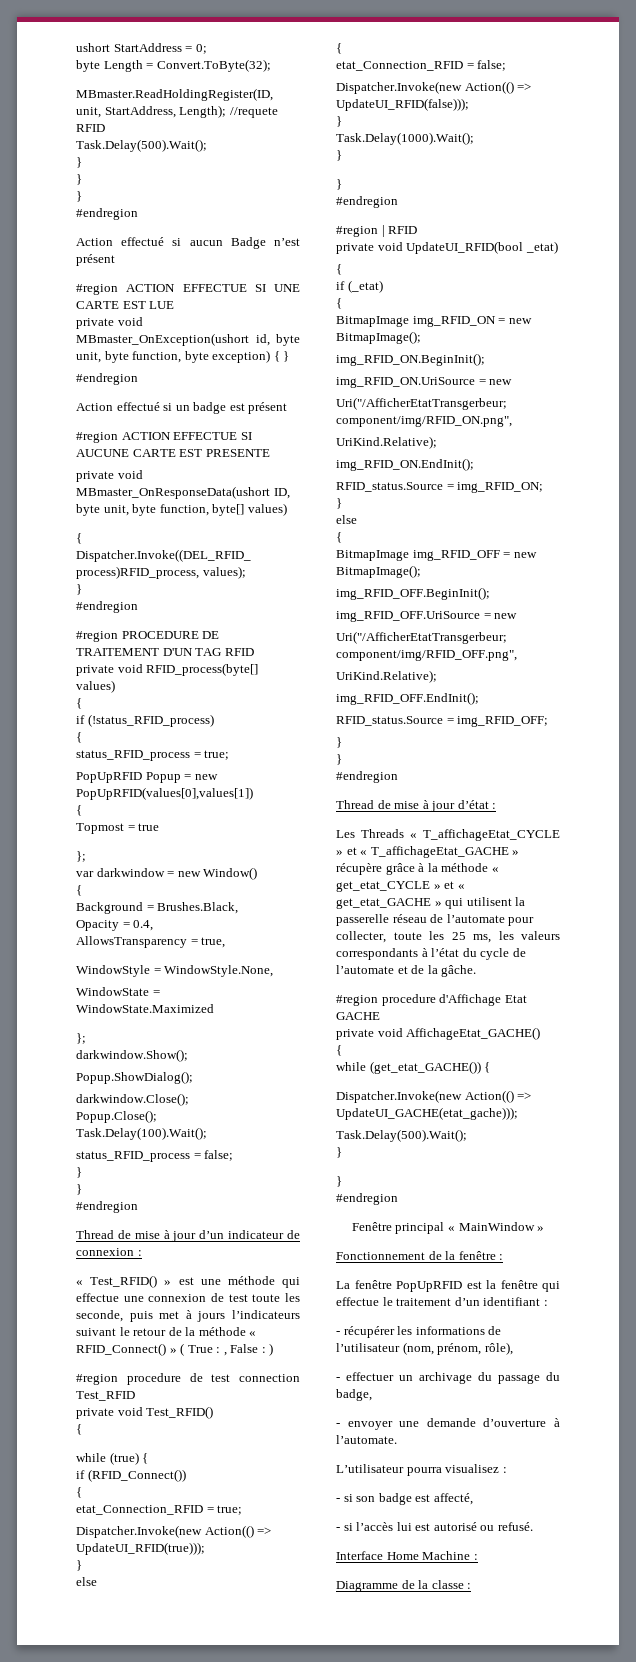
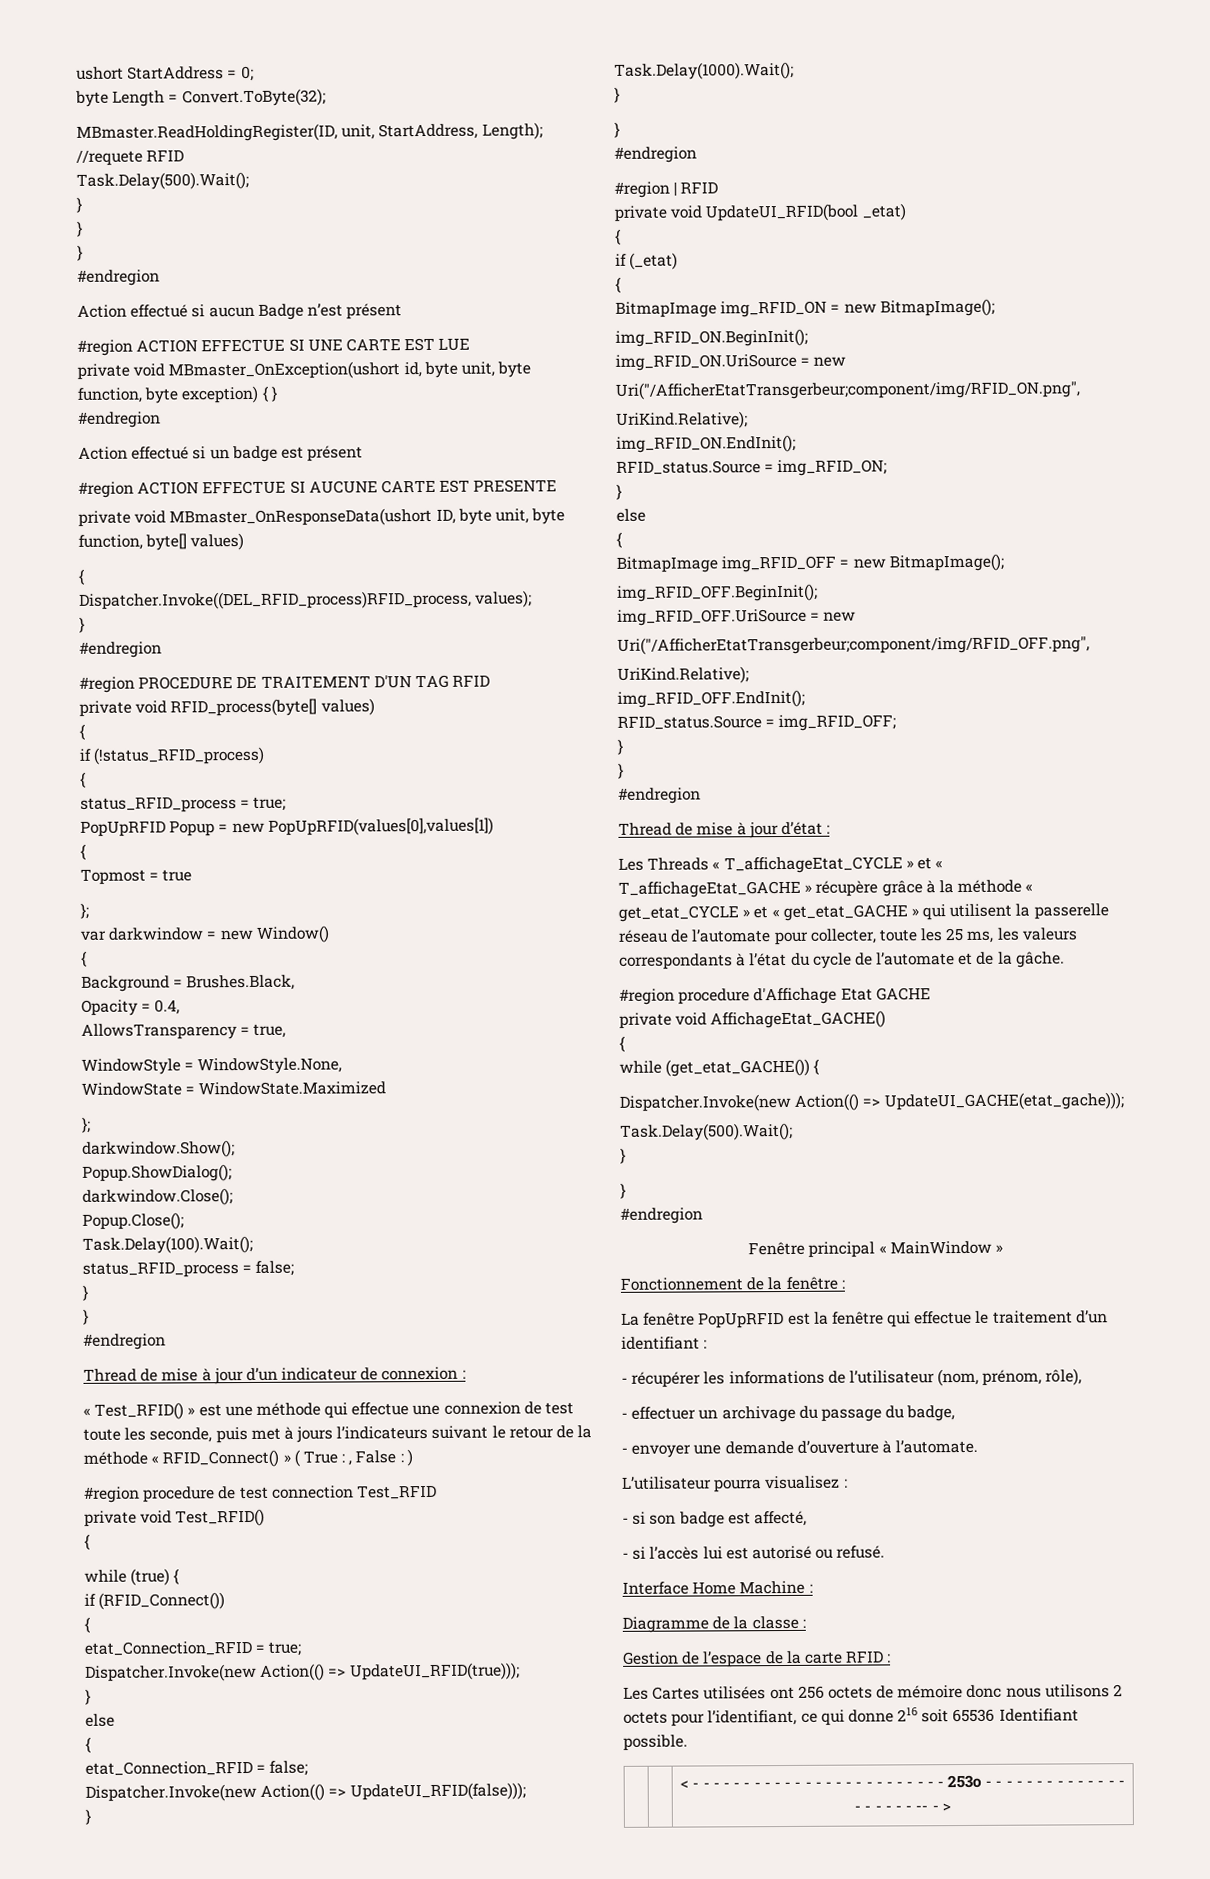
(472, 1586) none -> [622,1650,892,1668] [623,1684,1124,1700] [623,1707,1079,1727] [623,1734,688,1751] [680,1774,1125,1789] [854,1803,951,1812] // Gestion de l’espace de la carte RFID : // Les Cartes utilisées ont 256 octets de mémoire donc nous utilisons 2 octets pour l’identifiant, ce qui donne 216 soit 65536 Identifiant possible. // | | < - - - - - - - - - - - - - - - - - - - - - - - - - 253o - - - - - - - - - - - - - - - - - - - - -- - >

